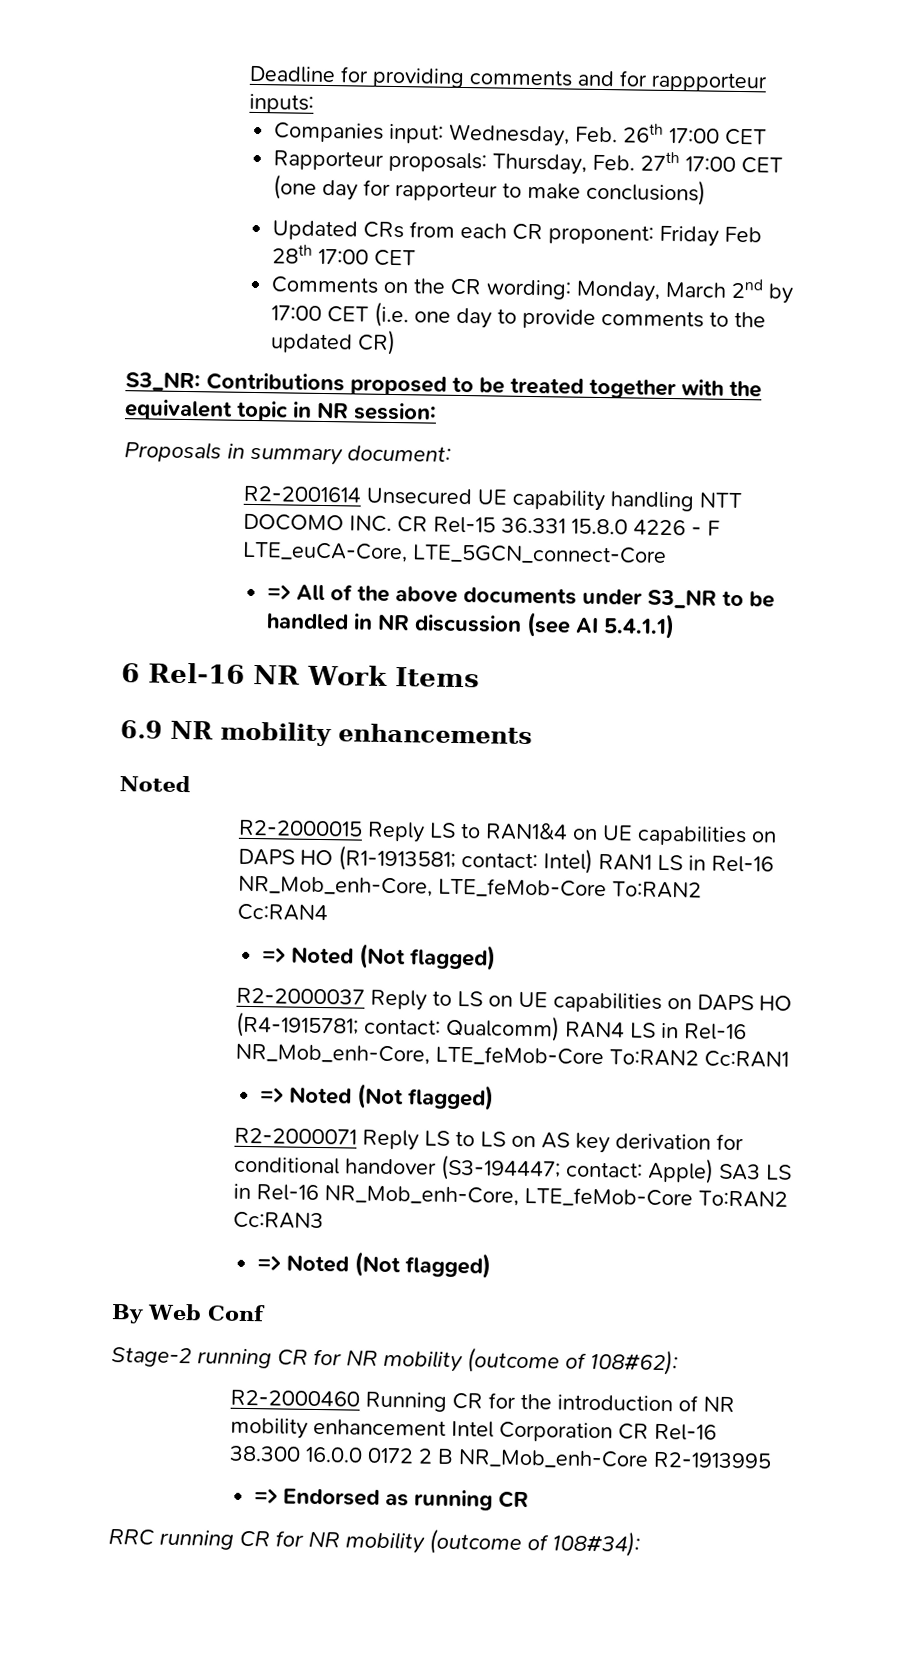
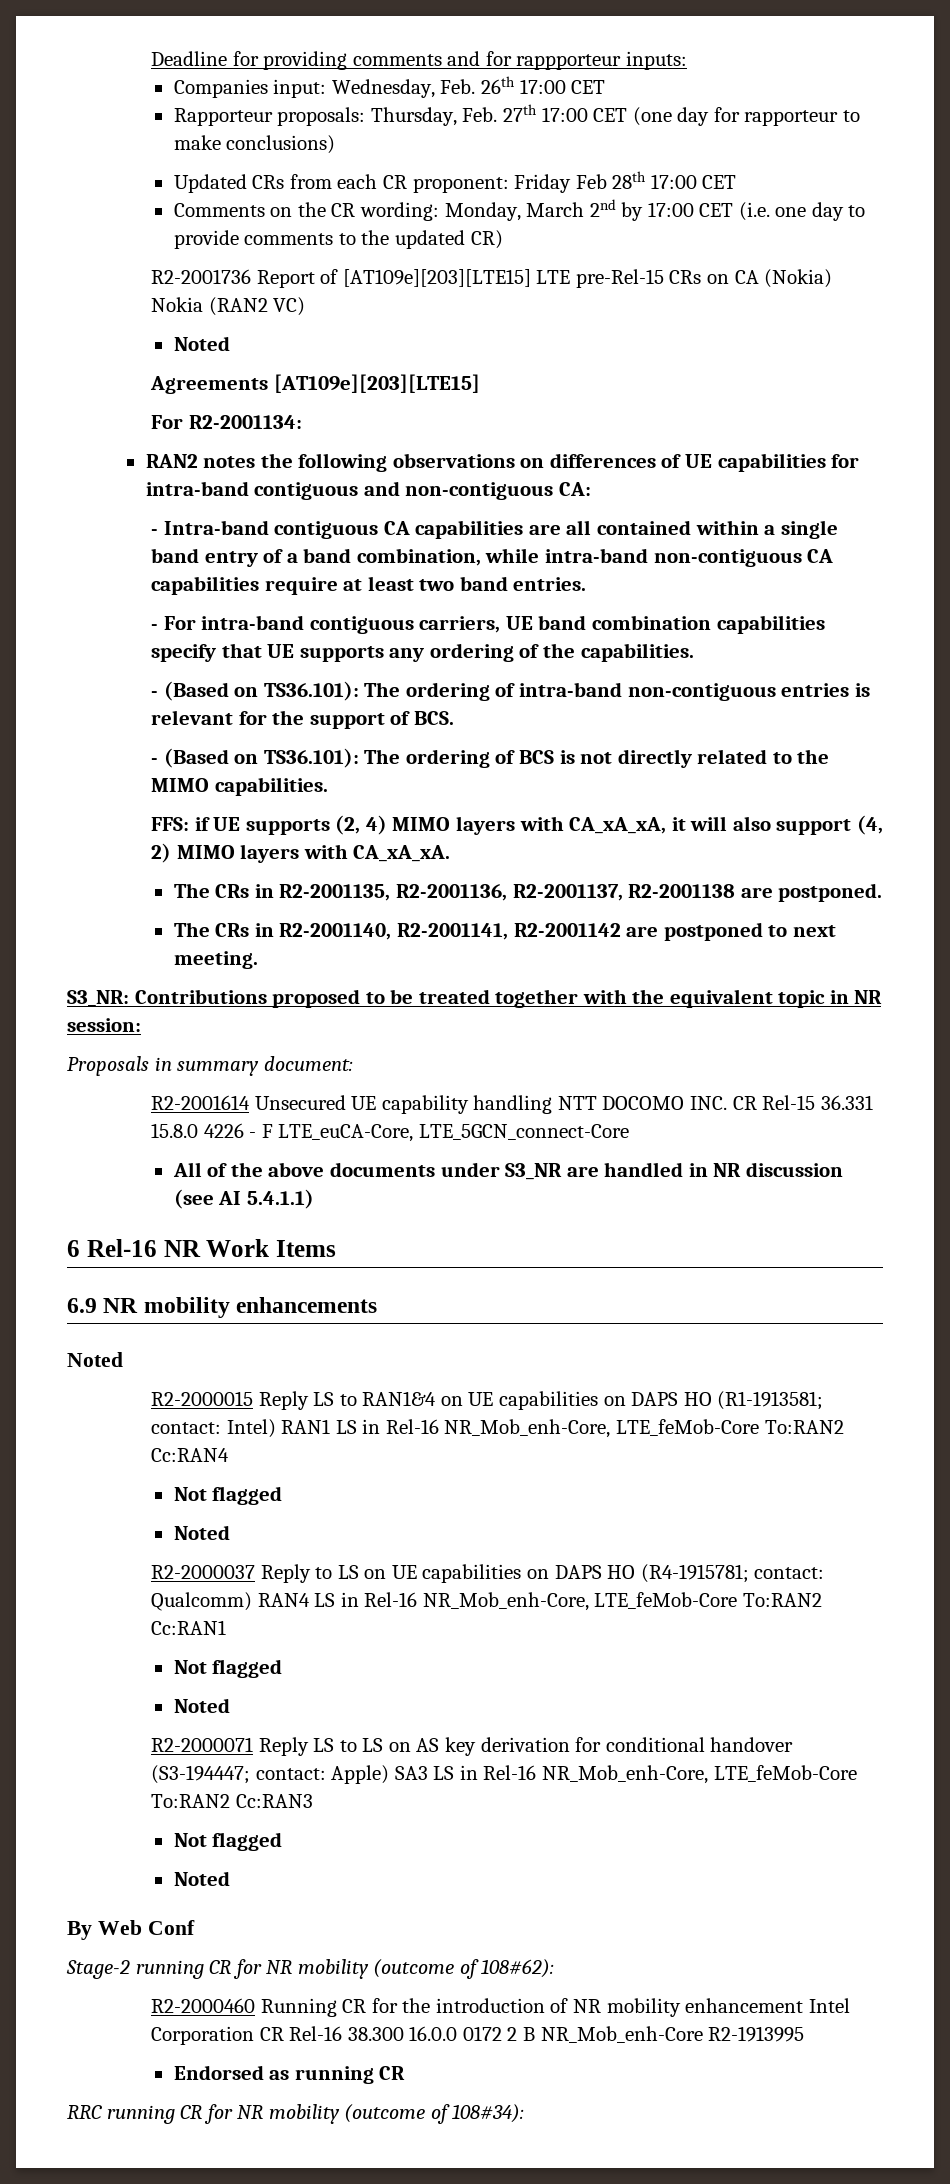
(396, 342) none -> [151,269,833,288] [151,297,306,316] [173,336,230,351] [150,374,480,394] [151,415,302,429] [145,453,860,472] [145,481,591,500] [151,520,838,539] [151,548,834,567] [151,576,587,595] [151,615,825,634] [151,643,694,662] [151,681,870,701] [151,710,454,729] [151,748,830,768] [151,777,328,796] [151,815,883,835] [151,843,451,863] [173,883,883,902] [173,922,836,941] [173,951,258,969] // R2-2001736 Report of [AT109e][203][LTE15] LTE pre-Rel-15 CRs on CA (Nokia) Nokia (RAN2 VC) // Noted // Agreements [AT109e][203][LTE15] // For R2-2001134: // RAN2 notes the following observations on differences of UE capabilities for intra-band contiguous and non-contiguous CA: // - Intra-band contiguous CA capabilities are all contained within a single band entry of a band combination, while intra-band non-contiguous CA capabilities require at least two band entries. // - For intra-band contiguous carriers, UE band combination capabilities specify that UE supports any ordering of the capabilities. // - (Based on TS36.101): The ordering of intra-band non-contiguous entries is relevant for the support of BCS. // - (Based on TS36.101): The ordering of BCS is not directly related to the MIMO capabilities. // FFS: if UE supports (2, 4) MIMO layers with CA_xA_xA, it will also support (4, 2) MIMO layers with CA_xA_xA. // The CRs in R2-2001135, R2-2001136, R2-2001137, R2-2001138 are postponed. // The CRs in R2-2001140, R2-2001141, R2-2001142 are postponed to next meeting.
[266,584,291,600] => -> (629, 1132) none
[721,590,775,608] to be -> [566,1166,599,1177] are
[261,943,496,971] => Noted (Not flagged) -> [173,1486,283,1505] [173,1525,230,1540] Not flagged // Noted
[259,1083,494,1111] => Noted (Not flagged) -> [173,1659,283,1678] [173,1698,230,1713] Not flagged // Noted
[256,1251,491,1279] => Noted (Not flagged) -> [173,1832,283,1851] [173,1871,230,1886] Not flagged // Noted
[253,1488,278,1504] => -> (805, 2034) none

